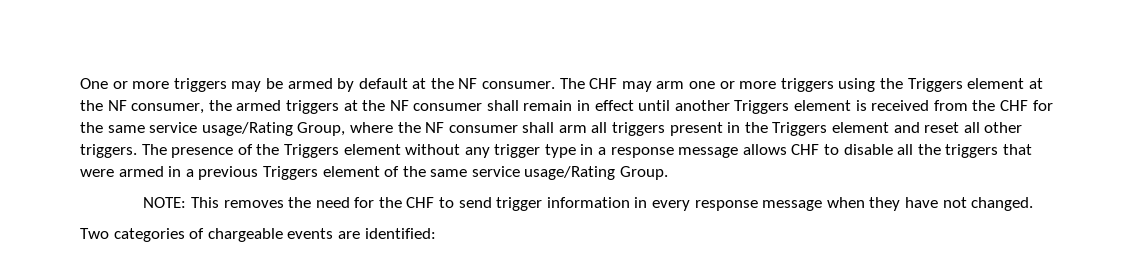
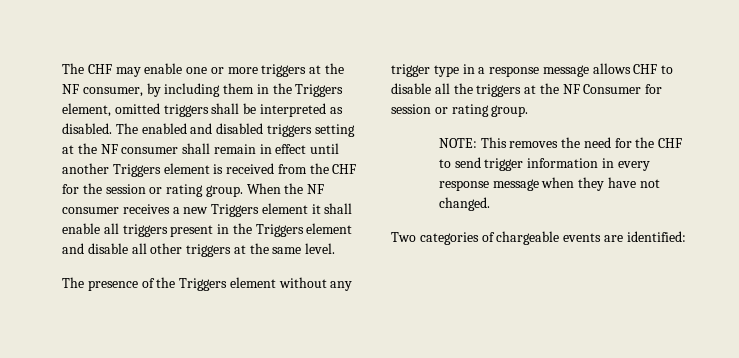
[80,78,556,92] One or more triggers may be armed by default at the NF consumer. -> (62, 68) none
[656,81,685,89] arm -> [144,63,183,74] enable
[838,78,1043,92] [80,100,339,114] using the Triggers element at the NF consumer, the armed triggers -> [309,63,345,74] [62,83,344,97] [62,103,343,117] [62,123,355,137] at the NF consumer, by including them in the Triggers element, omitted triggers shall be interpreted as disabled. The enabled and disabled triggers setting
[107,122,587,136] same service usage/Rating Group, where the NF consumer shall arm -> [105,183,325,197] [62,203,353,217] [62,223,100,234] session or rating group. When the NF consumer receives a new Triggers element it shall enable
[924,122,960,133] reset -> [87,243,128,254] disable
[80,144,137,158] triggers. -> [186,243,336,257] triggers at the same level. //
[1002,144,1032,155] [80,166,669,180] that were armed in a previous Triggers element of the same service usage/Rating Group. -> [524,83,663,94] [391,104,529,117] at the NF Consumer for session or rating group.

